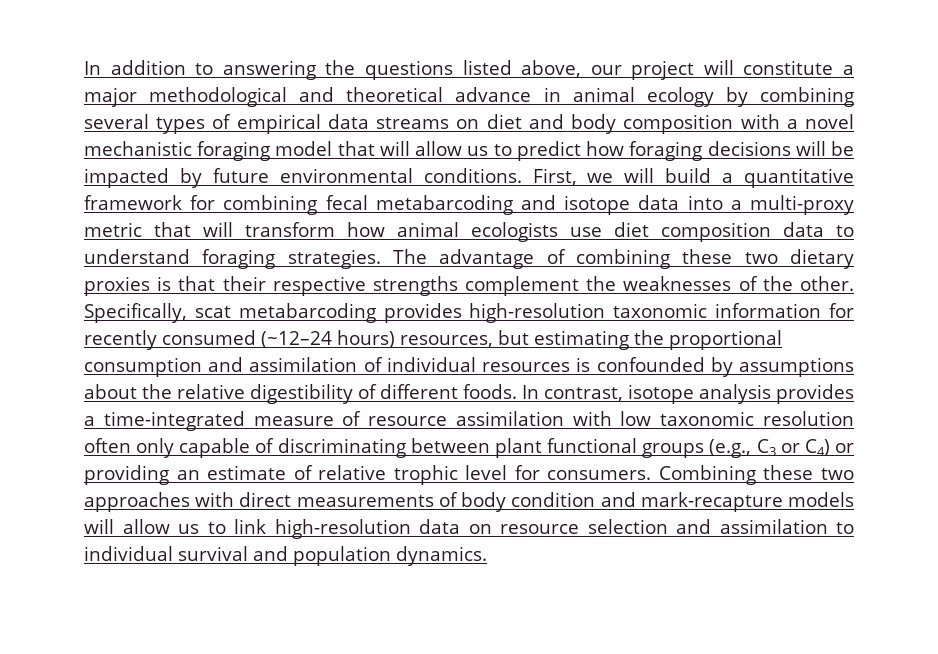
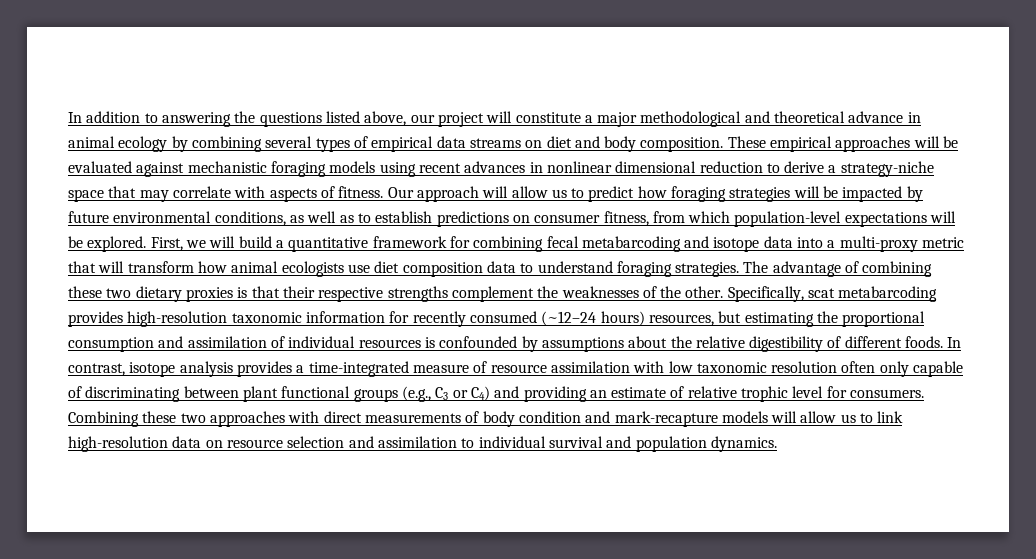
[623,114,855,134] [84,141,375,161] composition with a novel mechanistic foraging model that -> [640,136,959,152] [68,161,934,177] [68,186,479,202] composition. These empirical approaches will be evaluated against mechanistic foraging models using recent advances in nonlinear dimensional reduction to derive a strategy-niche space that may correlate with aspects of fitness. Our approach
[707,141,791,156] decisions -> [729,187,791,202] strategies
[423,168,522,183] conditions. -> [214,211,957,227] [68,236,147,252] conditions, as well as to establish predictions on consumer fitness, from which population-level expectations will be explored.
[835,443,855,453] or -> [494,386,520,398] and

